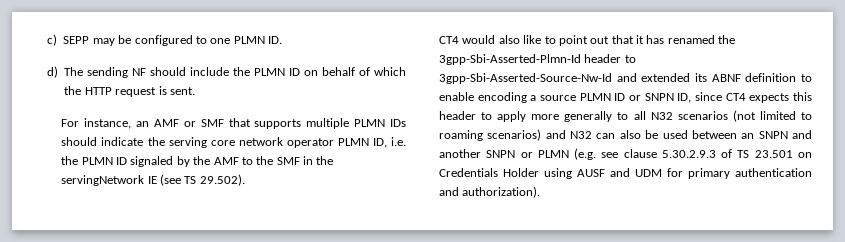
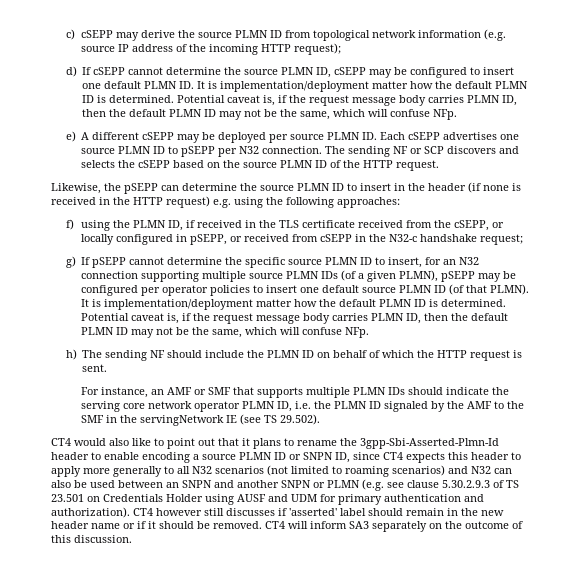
[63,36,90,44] SEPP -> [80,29,506,41] [80,43,341,55] [65,66,367,78] cSEPP may derive the source PLMN ID from topological network information (e.g. source IP address of the incoming HTTP request); // d) If cSEPP cannot determine the source PLMN ID, cSEPP
[210,36,283,44] [47,66,59,78] one PLMN ID. // d) -> [483,67,515,75] [82,81,529,92] [82,95,518,106] [82,109,458,120] [65,131,520,143] [81,146,520,157] [81,160,440,171] [51,182,521,194] [51,196,400,208] [65,219,504,231] [80,234,523,245] [65,256,480,268] [81,270,517,282] [81,284,530,296] [81,299,507,310] [81,313,509,324] [81,327,370,338] [65,349,77,360] insert one default PLMN ID. It is implementation/deployment matter how the default PLMN ID is determined. Potential caveat is, if the request message body carries PLMN ID, then the default PLMN ID may not be the same, which will confuse NFp. // e) A different cSEPP may be deployed per source PLMN ID. Each cSEPP advertises one source PLMN ID to pSEPP per N32 connection. The sending NF or SCP discovers and selects the cSEPP based on the source PLMN ID of the HTTP request. // Likewise, the pSEPP can determine the source PLMN ID to insert in the header (if none is received in the HTTP request) e.g. using the following approaches: // f) using the PLMN ID, if received in the TLS certificate received from the cSEPP, or locally configured in pSEPP, or received from cSEPP in the N32-c handshake request; // g) If pSEPP cannot determine the specific source PLMN ID to insert, for an N32 connection supporting multiple source PLMN IDs (of a given PLMN), pSEPP may be configured per operator policies to insert one default source PLMN ID (of that PLMN). It is implementation/deployment matter how the default PLMN ID is determined. Potential caveat is, if the request message body carries PLMN ID, then the default PLMN ID may not be the same, which will confuse NFp. // h)
[646,35,715,44] has renamed -> [253,438,337,449] plans to rename
[439,73,812,84] 3gpp-Sbi-Asserted-Source-Nw-Id and extended its ABNF definition to -> (101, 456) none
(541, 192) none -> [133,508,504,516] [51,521,523,532] [51,535,132,543] CT4 however still discusses if 'asserted' label should remain in the new header name or if it should be removed. CT4 will inform SA3 separately on the outcome of this discussion.

